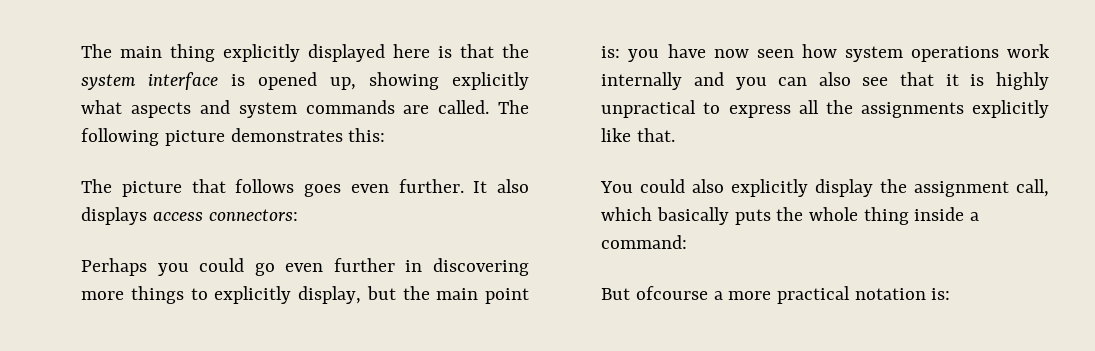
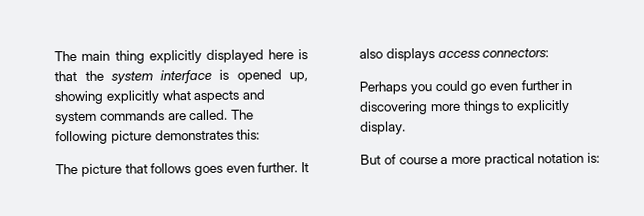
[298,286,529,304] [601,44,1050,62] [601,72,1049,90] [601,100,1049,118] [601,128,676,142] [600,179,1049,197] [601,207,980,225] [601,235,688,249] display, but the main point is: you have now seen how system operations work internally and you can also see that it is highly unpractical to express all the assignments explicitly like that. // You could also explicitly display the assignment call, which basically puts the whole thing inside a command: -> [360,121,407,135] display.
[636,286,709,300] ofcourse -> [383,154,438,165] of course

